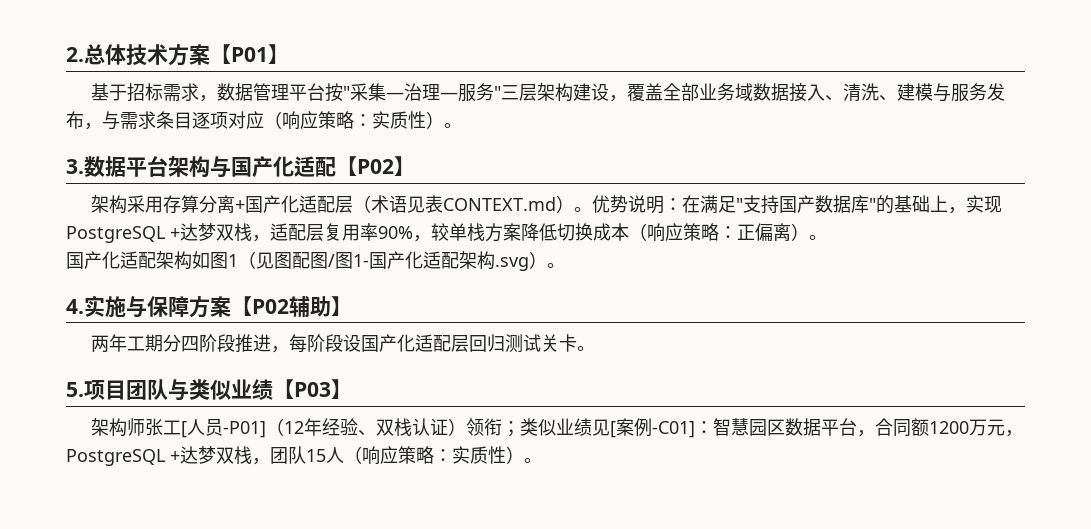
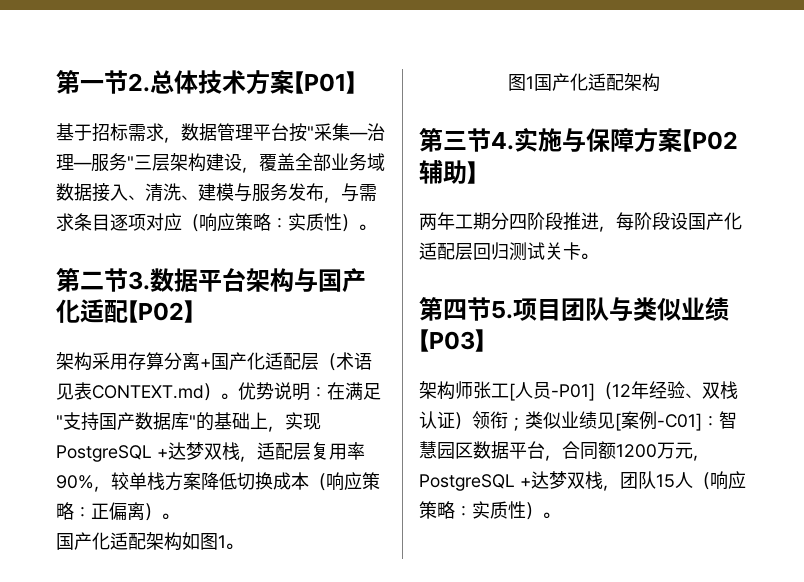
(66, 54) none -> [56,70,128,94] 第一节
(462, 125) none -> [56,268,128,292] 第二节
[238,251,565,271] （见图配图/图1-国产化适配架构.svg）。 // -> [226,543,243,550] [507,73,660,92] [419,128,491,152] 。 // 图1国产化适配架构 // 第三节
(596, 348) none -> [419,297,491,321] 第四节

